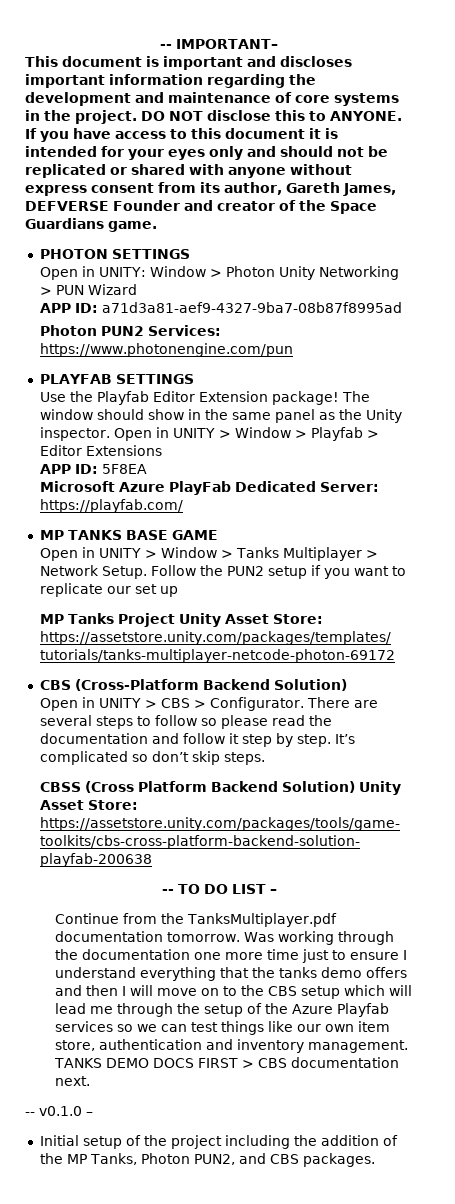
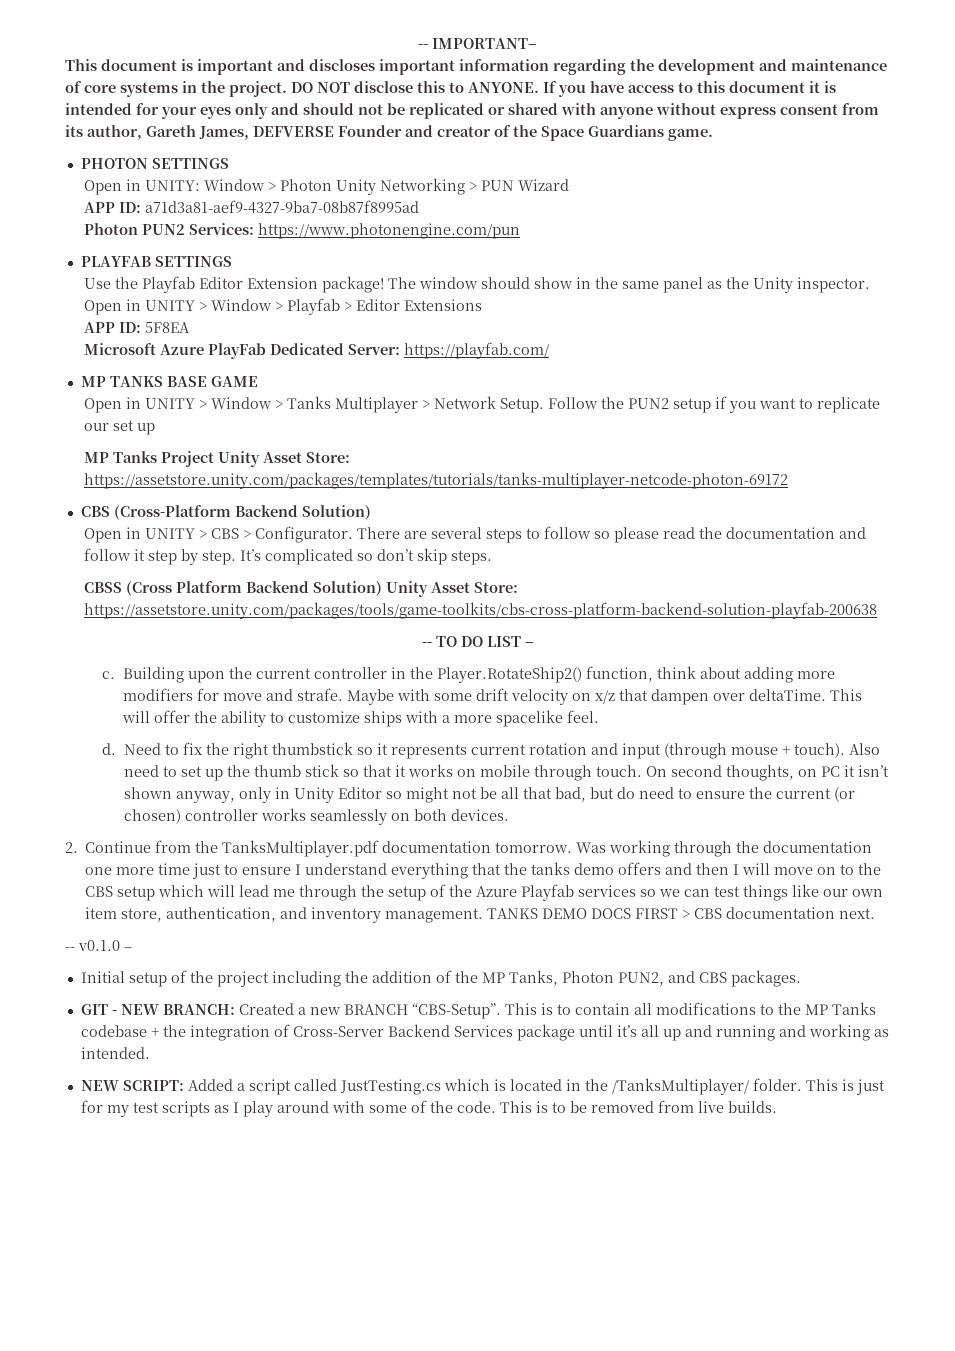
(277, 891) none -> [102,666,835,683] [122,688,862,705] [121,710,599,727] [102,742,880,759] [123,764,889,781] [123,787,855,803] [123,808,509,825] [65,842,78,853] c. Building upon the current controller in the Player.RotateShip2() function, think about adding more modifiers for move and strafe. Maybe with some drift velocity on x/z that dampen over deltaTime. This will offer the ability to customize ships with a more spacelike feel. // d. Need to fix the right thumbstick so it represents current rotation and input (through mouse + touch). Also need to set up the thumb stick so that it works on mobile through touch. On second thoughts, on PC it isn’t shown anyway, only in Unity Editor so might not be all that bad, but do need to ensure the current (or chosen) controller works seamlessly on both devices. // 2.
[99,1039,203,1050] authentication -> [166,907,277,922] authentication,
(375, 1160) none -> [80,1002,876,1019] [80,1024,889,1041] [80,1047,150,1059] [80,1078,885,1095] [80,1100,777,1117] // GIT - NEW BRANCH: Created a new BRANCH “CBS-Setup”. This is to contain all modifications to the MP Tanks codebase + the integration of Cross-Server Backend Services package until it’s all up and running and working as intended. // NEW SCRIPT: Added a script called JustTesting.cs which is located in the /TanksMultiplayer/ folder. This is just for my test scripts as I play around with some of the code. This is to be removed from live builds.

